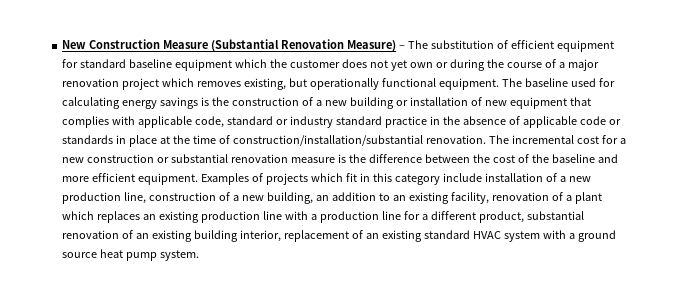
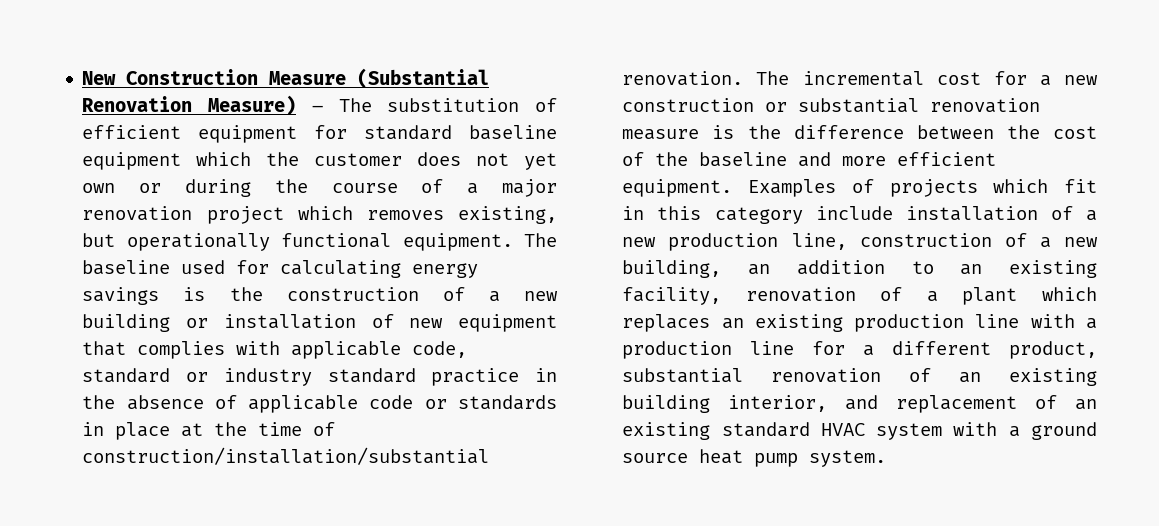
(281, 236) none -> [845,395,879,410] and

